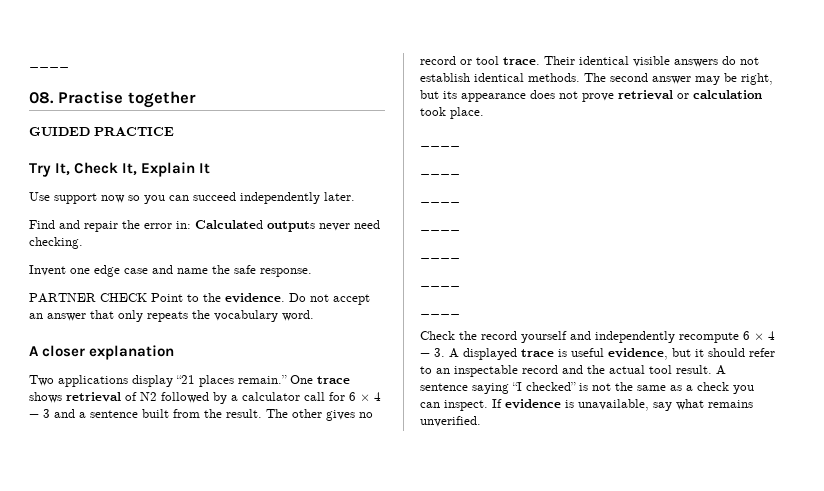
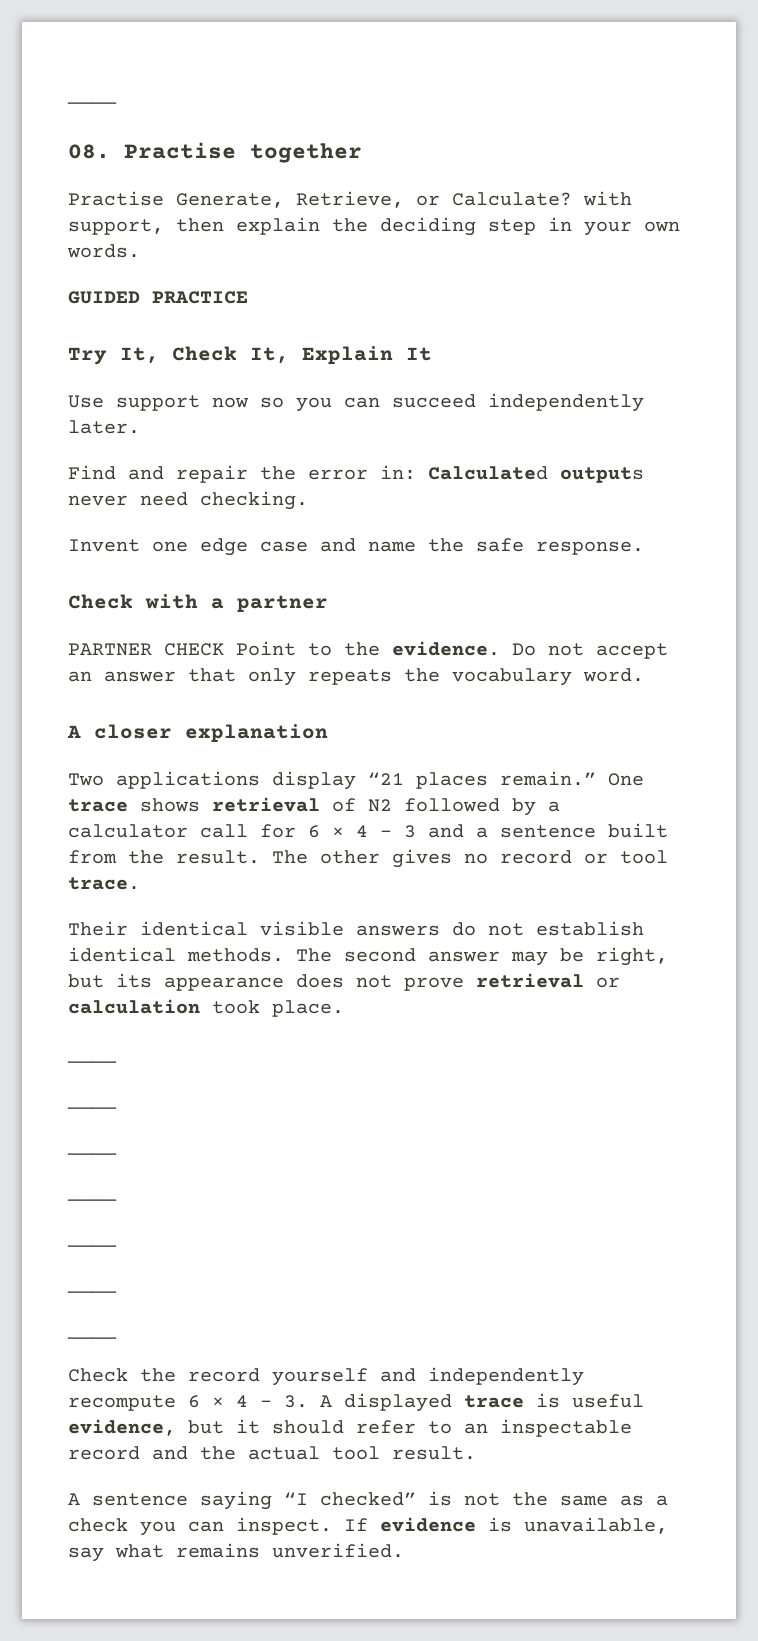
(196, 99) none -> [68,191,632,208] [68,217,680,236] [67,244,140,258] // Practise Generate, Retrieve, or Calculate? with support, then explain the deciding step in your own words.
(312, 272) none -> [68,594,328,612] // Check with a partner
(540, 61) none -> (140, 883) //
(712, 369) none -> (476, 1453) //

